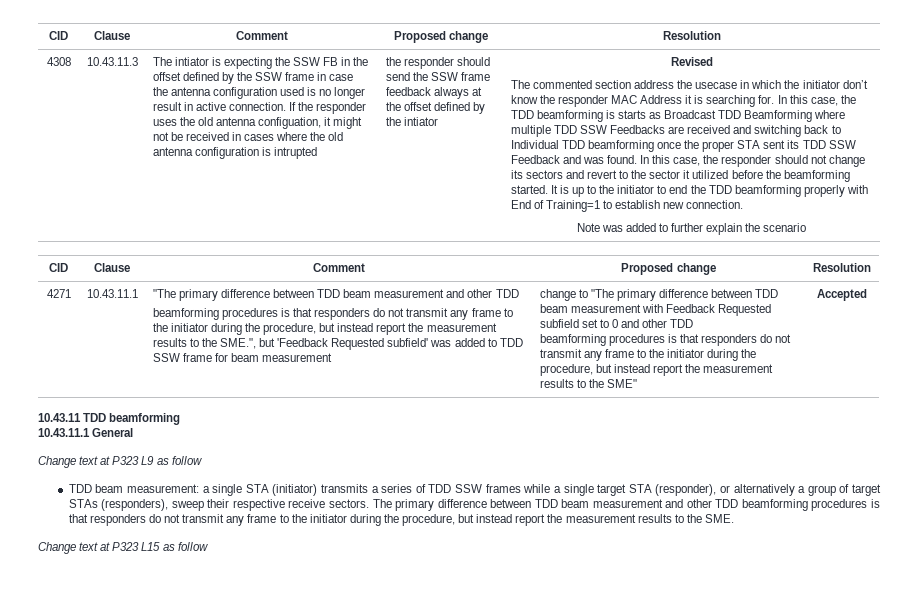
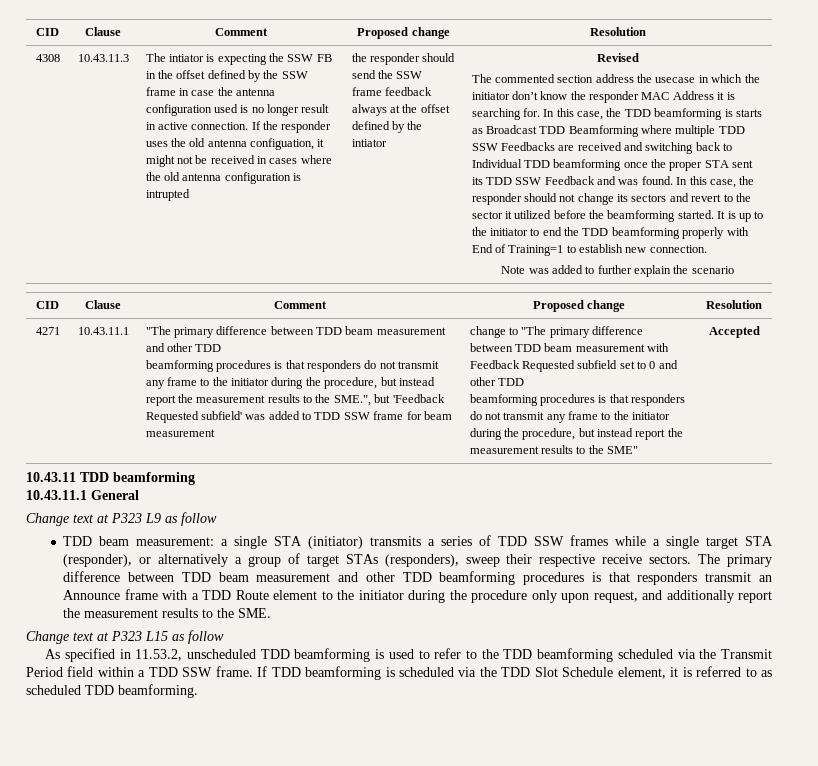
[149,514,513,526] do not transmit any frame to the initiator during the procedure, but instead -> [705,572,773,582] [63,589,734,603] transmit an Announce frame with a TDD Route element to the initiator during the procedure only upon request, and additionally
(208, 546) none -> [45,648,772,662] [26,666,773,680] [26,684,198,698] // As specified in 11.53.2, unscheduled TDD beamforming is used to refer to the TDD beamforming scheduled via the Transmit Period field within a TDD SSW frame. If TDD beamforming is scheduled via the TDD Slot Schedule element, it is referred to as scheduled TDD beamforming.

